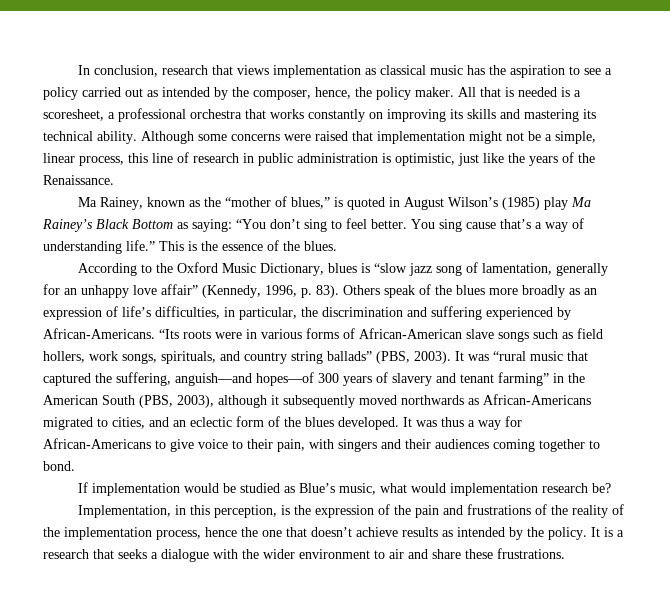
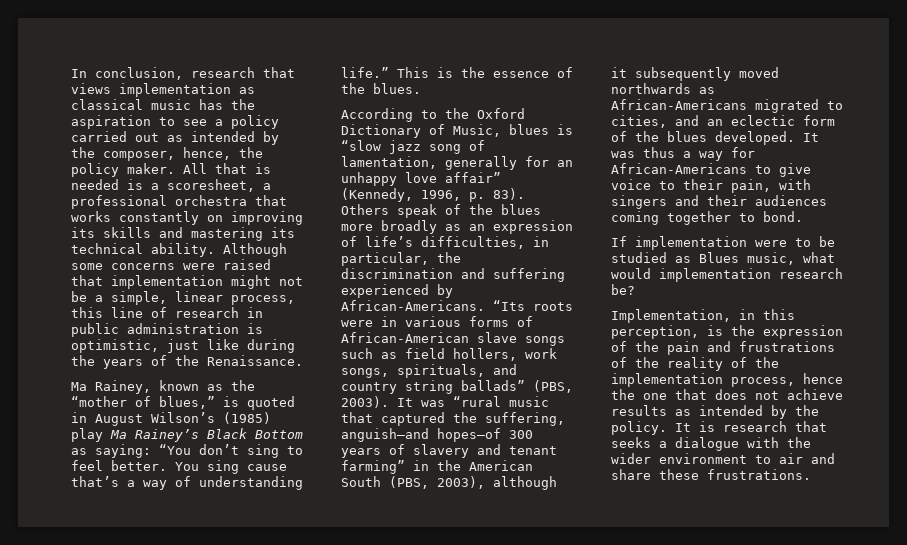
(504, 158) none -> [247,339,295,353] during
[221,263,324,276] Music Dictionary, -> [341,124,501,138] Dictionary of Music,
[183,483,219,493] would -> [755,238,811,247] were to
[298,483,335,493] Blue’s -> [699,252,739,263] Blues
[311,527,352,537] doesn’t -> [715,389,779,400] does not
[617,530,624,537] a -> (715, 426) none

